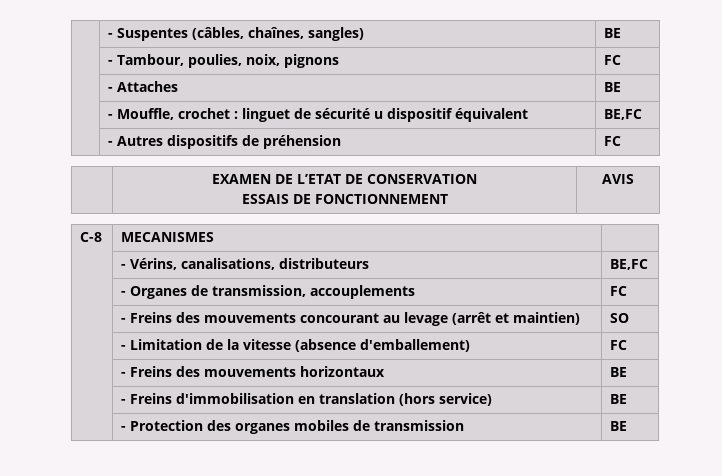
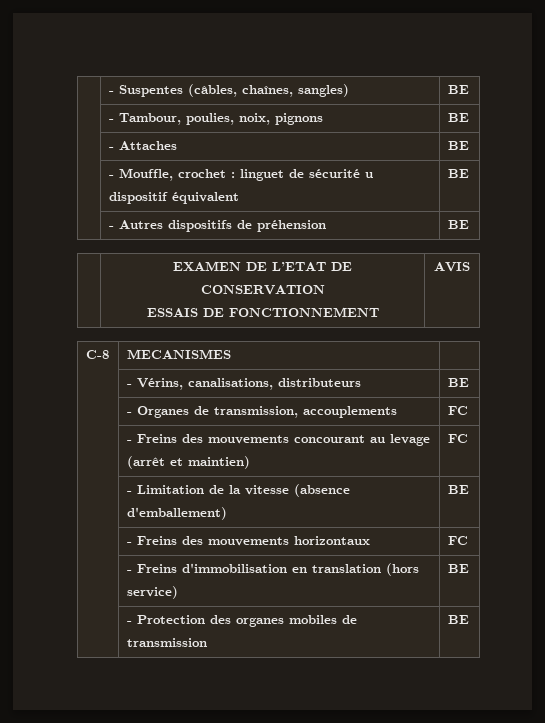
[604,55,622,65] FC -> [447,113,469,122] BE
[604,109,643,120] BE,FC -> [447,169,469,178] BE
[604,136,622,146] FC -> [447,220,469,229] BE
[610,259,649,270] BE,FC -> [447,378,469,387] BE
[610,313,630,323] SO -> [447,434,468,443] FC
[610,340,628,350] FC -> [447,485,469,494] BE
[610,367,628,377] BE -> [447,536,468,545] FC

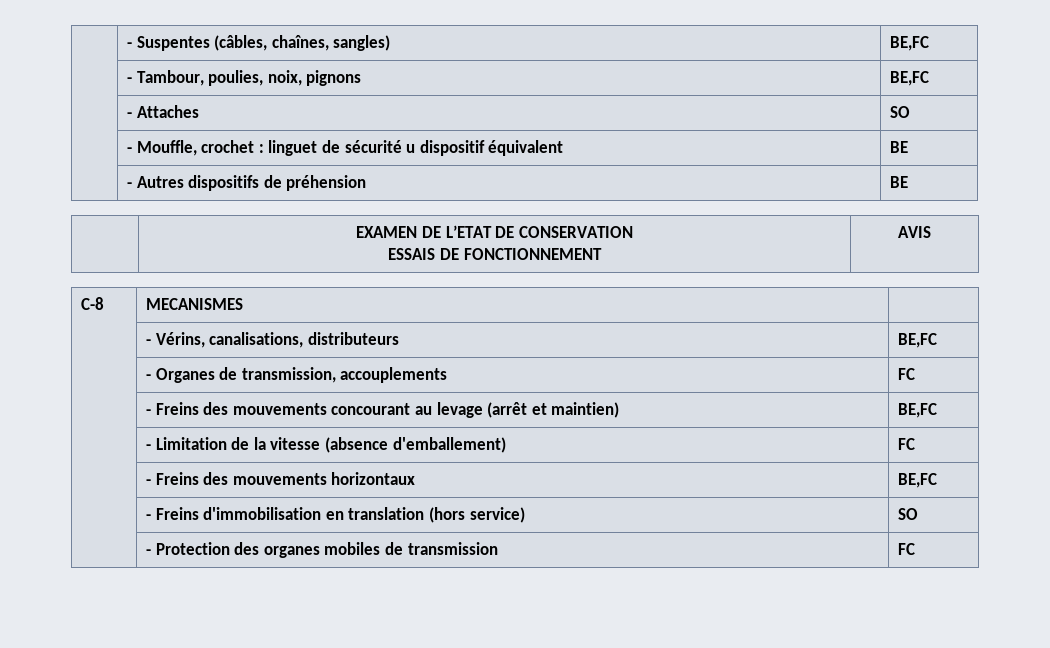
[447,85,469,94] BE -> [889,36,929,51] BE,FC
[447,113,469,122] BE -> [889,71,929,86] BE,FC
[447,141,469,150] BE -> [889,106,910,118] SO
[447,378,469,387] BE -> [897,333,937,348] BE,FC
[447,434,468,443] FC -> [897,403,937,418] BE,FC
[447,485,469,494] BE -> [897,438,915,450] FC
[447,536,468,545] FC -> [897,473,937,488] BE,FC
[447,564,469,573] BE -> [897,508,918,520] SO
[447,615,469,624] BE -> [897,543,915,555] FC

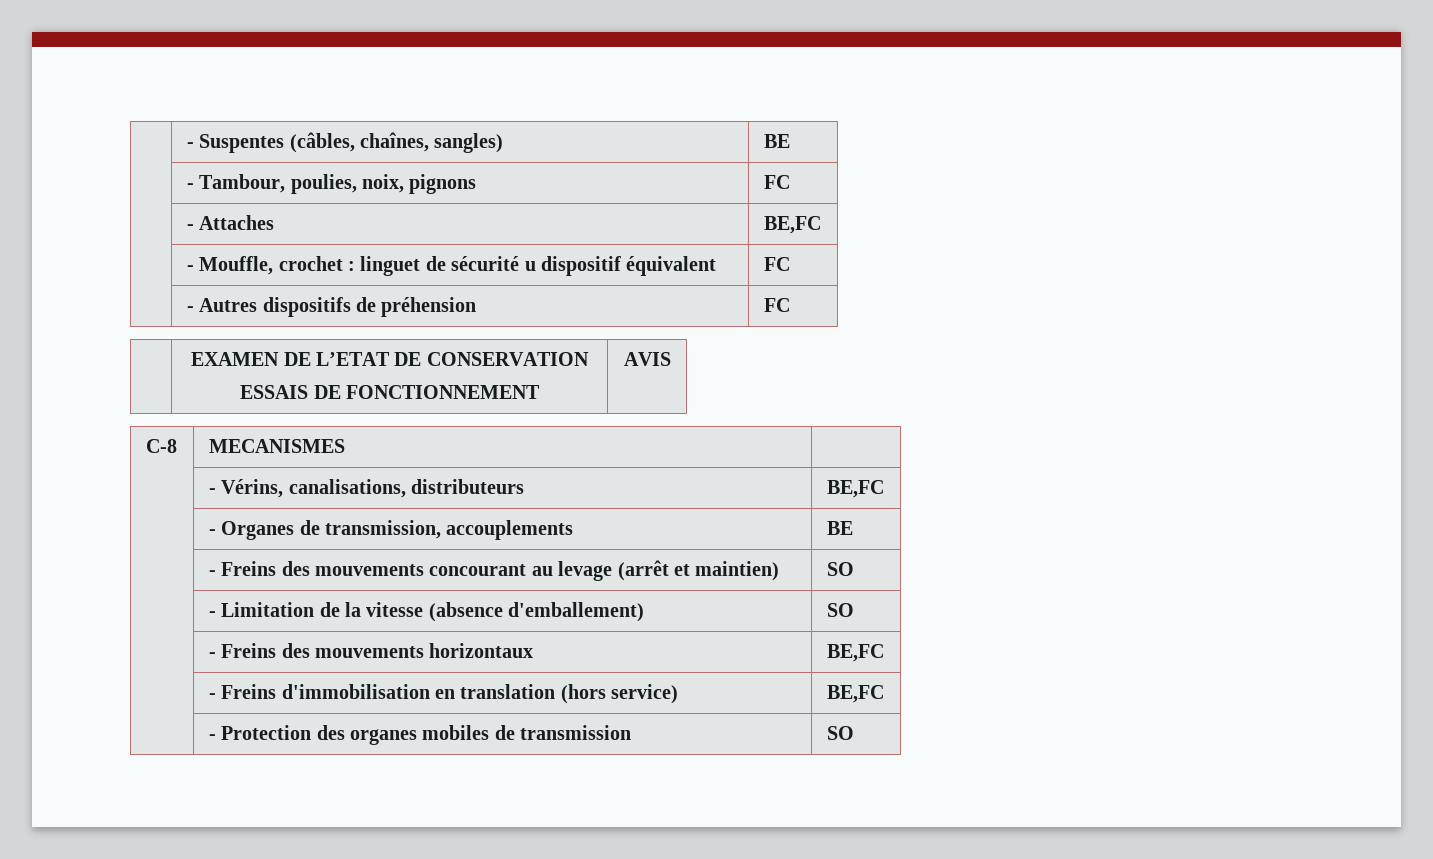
[889,36,929,51] BE,FC -> [763,134,790,148] BE
[889,71,929,86] BE,FC -> [763,175,790,189] FC
[889,106,910,118] SO -> [763,216,821,234] BE,FC
[889,141,908,153] BE -> [763,257,790,271] FC
[889,176,908,188] BE -> [763,298,790,312] FC
[897,368,915,380] FC -> [826,521,853,535] BE
[897,403,937,418] BE,FC -> [826,562,854,576] SO
[897,438,915,450] FC -> [826,603,854,617] SO
[897,508,918,520] SO -> [826,685,884,703] BE,FC
[897,543,915,555] FC -> [826,726,854,740] SO

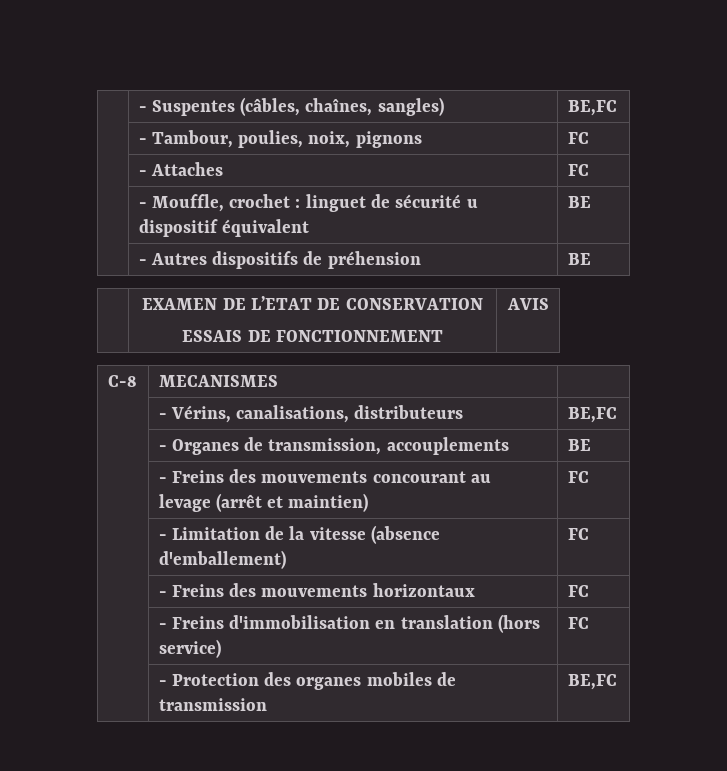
[763,134,790,148] BE -> [567,100,617,116] BE,FC
[763,216,821,234] BE,FC -> [567,164,589,176] FC
[763,257,790,271] FC -> [567,196,591,208] BE
[763,298,790,312] FC -> [567,253,591,265] BE
[826,562,854,576] SO -> [567,471,589,483] FC
[826,603,854,617] SO -> [567,528,589,540] FC
[826,644,884,662] BE,FC -> [567,585,589,597] FC
[826,685,884,703] BE,FC -> [567,617,589,629] FC
[826,726,854,740] SO -> [567,674,617,690] BE,FC

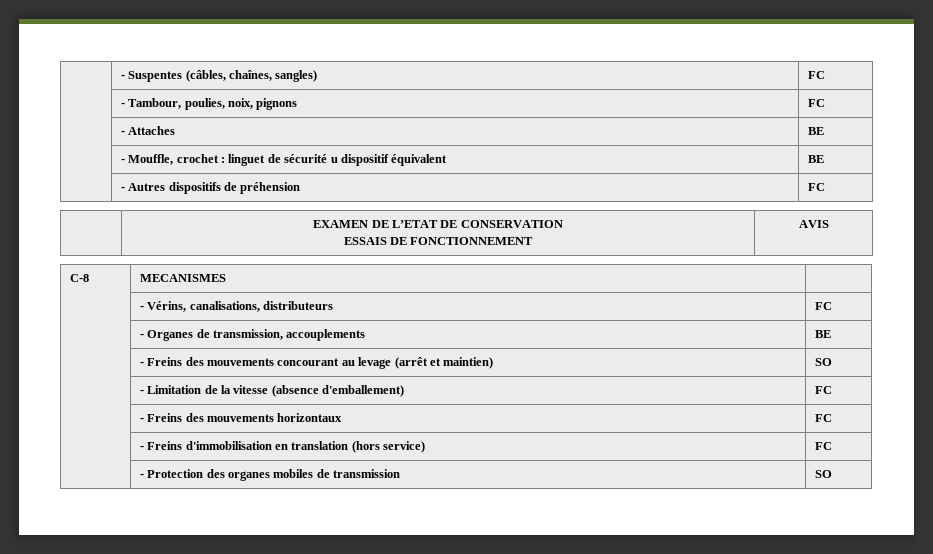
[567,100,617,116] BE,FC -> [807,71,825,79] FC
[567,164,589,176] FC -> [807,127,824,135] BE
[567,253,591,265] BE -> [807,183,825,191] FC
[567,407,617,423] BE,FC -> [814,302,832,310] FC
[567,471,589,483] FC -> [814,358,832,366] SO
[567,674,617,690] BE,FC -> [814,470,832,478] SO

